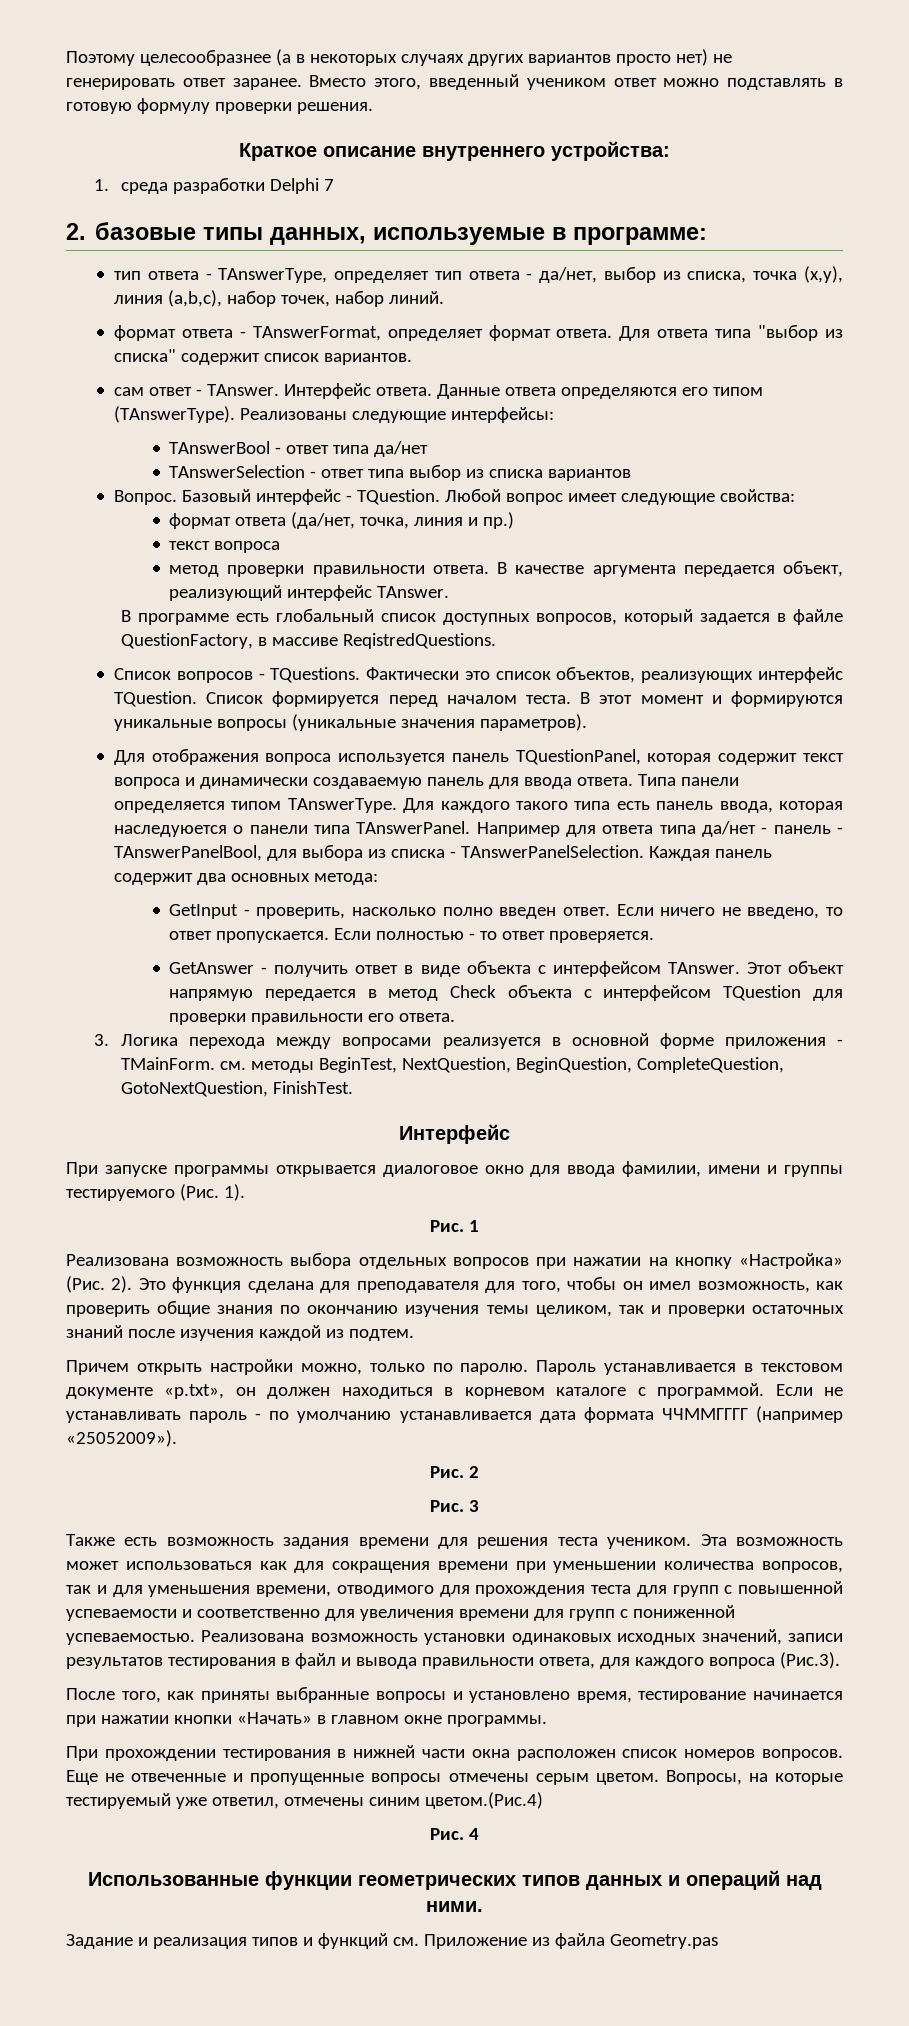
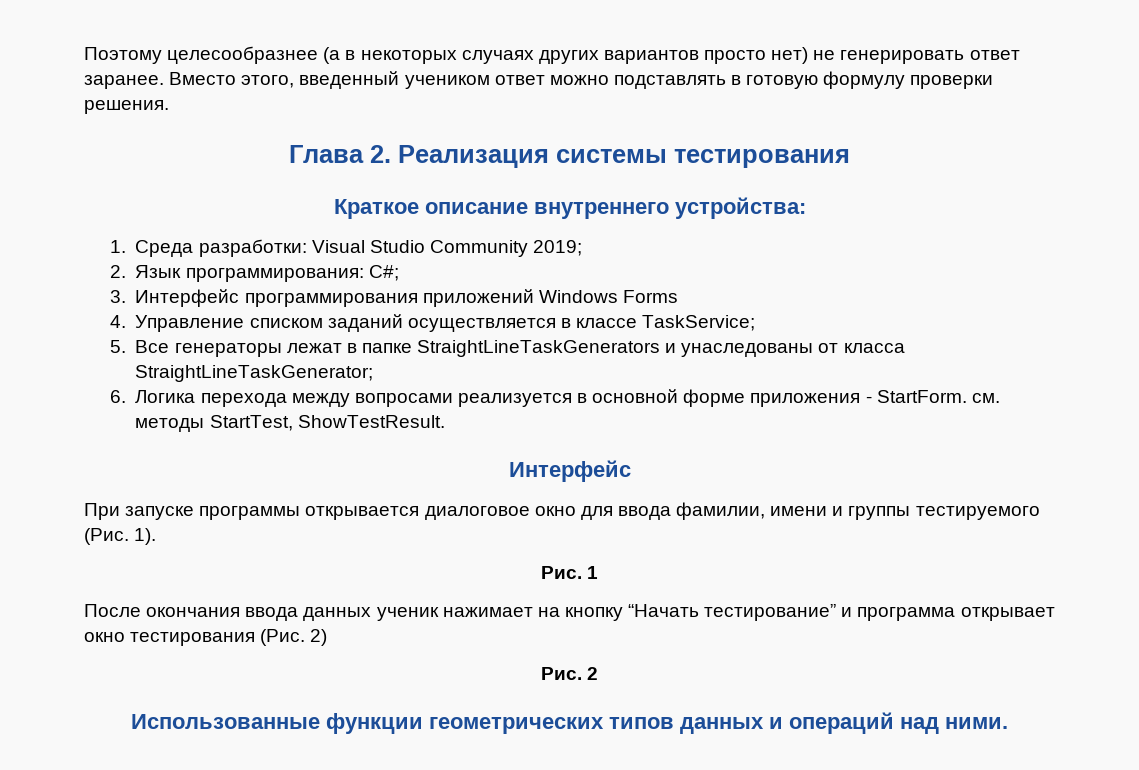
(373, 108) none -> [289,145,850,168] // Глава 2. Реализация системы тестирования
[121,178,335,194] [66,222,708,245] [113,266,844,283] [113,290,444,307] [113,325,844,341] [113,349,412,365] [113,383,763,399] [113,406,554,423] [169,441,429,457] [169,465,632,481] [113,489,795,505] [169,512,515,529] [169,541,281,553] [169,561,843,577] [169,585,450,601] [121,609,843,625] [121,633,497,649] [113,667,843,683] [113,691,843,707] [113,714,587,731] [113,749,845,765] [113,774,739,789] [113,798,844,813] [113,821,843,837] [113,845,772,861] [113,873,378,885] [169,904,843,919] [169,928,655,943] [169,961,845,977] [169,985,843,1001] [169,1013,456,1025] [93,1034,109,1046] среда разработки Delphi 7 // 2. базовые типы данных, используемые в программе: // тип ответа - TAnswerType, определяет тип ответа - да/нет, выбор из списка, точка (x,y), линия (a,b,c), набор точек, набор линий. // формат ответа - TAnswerFormat, определяет формат ответа. Для ответа типа "выбор из списка" содержит список вариантов. // сам ответ - TAnswer. Интерфейс ответа. Данные ответа определяются его типом (TAnswerType). Реализованы следующие интерфейсы: // TAnswerBool - ответ типа да/нет // TAnswerSelection - ответ типа выбор из списка вариантов // Вопрос. Базовый интерфейс - TQuestion. Любой вопрос имеет следующие свойства: // формат ответа (да/нет, точка, линия и пр.) // текст вопроса // метод проверки правильности ответа. В качестве аргумента передается объект, реализующий интерфейс TAnswer. // В программе есть глобальный список доступных вопросов, который задается в файле QuestionFactory, в массиве ReqistredQuestions. // Список вопросов - TQuestions. Фактически это список объектов, реализующих интерфейс TQuestion. Список формируется перед началом теста. В этот момент и формируются уникальные вопросы (уникальные значения параметров). // Для отображения вопроса используется панель TQuestionPanel, которая содержит текст вопроса и динамически создаваемую панель для ввода ответа. Типа панели определяется типом TAnswerType. Для каждого такого типа есть панель ввода, которая наследуюется о панели типа TAnswerPanel. Например для ответа типа да/нет - панель - TAnswerPanelBool, для выбора из списка - TAnswerPanelSelection. Каждая панель содержит два основных метода: // GetInput - проверить, насколько полно введен ответ. Если ничего не введено, то ответ пропускается. Если полностью - то ответ проверяется. // GetAnswer - получить ответ в виде объекта с интерфейсом TAnswer. Этот объект напрямую передается в метод Check объекта с интерфейсом TQuestion для проверки правильности его ответа. // 3. -> [135,239,583,257] [109,265,399,282] [109,289,678,307] [109,314,756,332] [109,340,905,357] [135,365,374,382] [109,390,126,403] Среда разработки: Visual Studio Community 2019; // 2. Язык программирования: C#; // 3. Интерфейс программирования приложений Windows Forms // 4. Управление списком заданий осуществляется в классе TaskService; // 5. Все генераторы лежат в папке StraightLineTaskGenerators и унаследованы от класса StraightLineTaskGenerator; // 6.
[121,1057,216,1070] TMainForm. -> [876,390,967,403] StartForm.
[319,1057,785,1073] [121,1081,354,1097] BeginTest, NextQuestion, BeginQuestion, CompleteQuestion, GotoNextQuestion, FinishTest. -> [209,415,445,431] StartTest, ShowTestResult.
[66,1253,843,1269] [66,1276,843,1293] [66,1301,844,1317] [66,1325,414,1341] [66,1359,843,1375] [66,1383,843,1399] [66,1406,843,1423] [66,1430,177,1447] [430,1466,479,1478] [430,1500,479,1512] [66,1534,843,1549] [66,1561,843,1573] [66,1581,843,1597] [66,1605,735,1621] [66,1629,844,1645] [66,1652,840,1669] [66,1687,844,1703] [66,1712,547,1727] [66,1745,843,1761] [66,1770,843,1785] [66,1792,543,1809] [430,1828,479,1840] Реализована возможность выбора отдельных вопросов при нажатии на кнопку «Настройка» (Рис. 2). Это функция сделана для преподавателя для того, чтобы он имел возможность, как проверить общие знания по окончанию изучения темы целиком, так и проверки остаточных знаний после изучения каждой из подтем. // Причем открыть настройки можно, только по паролю. Пароль устанавливается в текстовом документе «p.txt», он должен находиться в корневом каталоге с программой. Если не устанавливать пароль - по умолчанию устанавливается дата формата ЧЧММГГГГ (например «25052009»). // Рис. 2 // Рис. 3 // Также есть возможность задания времени для решения теста учеником. Эта возможность может использоваться как для сокращения времени при уменьшении количества вопросов, так и для уменьшения времени, отводимого для прохождения теста для групп с повышенной успеваемости и соответственно для увеличения времени для групп с пониженной успеваемостью. Реализована возможность установки одинаковых исходных значений, записи результатов тестирования в файл и вывода правильности ответа, для каждого вопроса (Рис.3). // После того, как приняты выбранные вопросы и установлено время, тестирование начинается при нажатии кнопки «Начать» в главном окне программы. // При прохождении тестирования в нижней части окна расположен список номеров вопросов. Еще не отвеченные и пропущенные вопросы отмечены серым цветом. Вопросы, на которые тестируемый уже ответил, отмечены синим цветом.(Рис.4) // Рис. 4 -> [84,604,1055,621] [84,629,328,646] [540,667,599,680] После окончания ввода данных ученик нажимает на кнопку “Начать тестирование” и программа открывает окно тестирования (Рис. 2) // Рис. 2
[66,1933,718,1949] // Задание и реализация типов и функций см. Приложение из файла Geometry.pas -> (1008, 723) none

